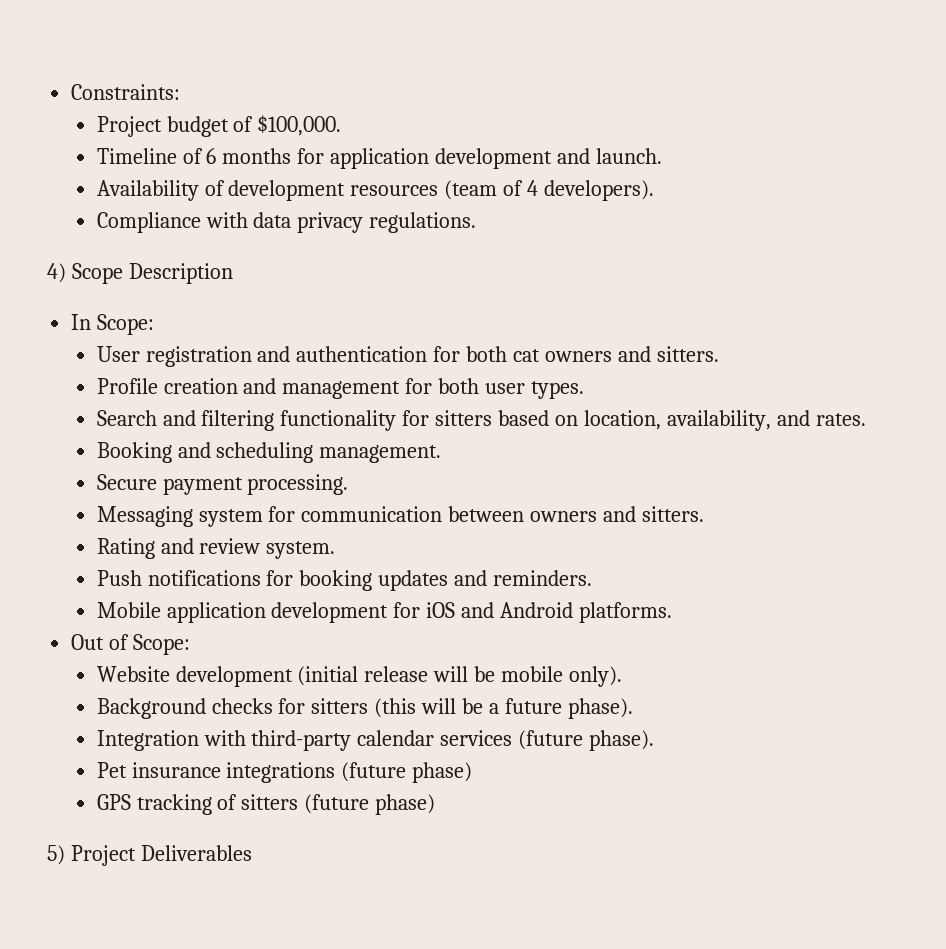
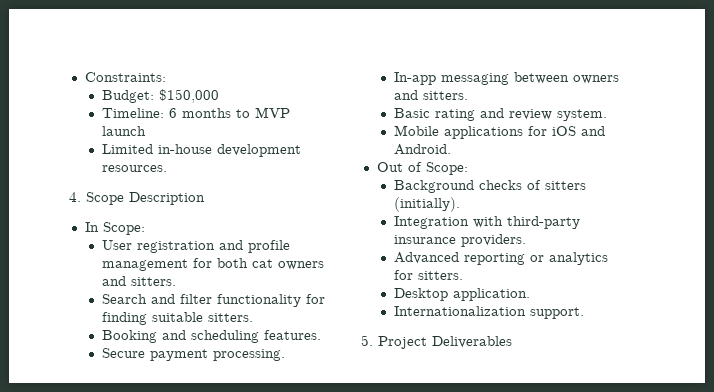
[96,115,342,137] [96,148,663,169] [96,180,655,201] [96,212,477,233] [47,263,66,283] Project budget of $100,000. // Timeline of 6 months for application development and launch. // Availability of development resources (team of 4 developers). // Compliance with data privacy regulations. // 4) -> [102,89,220,103] [102,107,291,118] [102,126,147,136] [102,144,302,157] [102,165,168,172] [69,192,81,202] Budget: $150,000 // Timeline: 6 months to MVP launch // Limited in-house development resources. // 4.
[296,346,428,362] authentication -> [248,240,291,253] [102,259,189,271] profile management
[96,378,585,399] // Profile creation and management for both user types. -> (177, 281) none
[201,410,275,431] filtering -> [180,294,213,304] filter
[435,410,866,431] sitters based on location, availability, and rates. -> [102,312,254,325] finding suitable sitters.
[319,445,442,463] management. -> [264,330,322,340] features.
[96,506,443,527] Messaging system for communication -> [394,72,510,85] In-app messaging
[96,538,155,559] Rating -> [394,108,476,121] Basic rating
[96,570,593,591] // Push notifications for booking updates and reminders. -> (608, 115) none
[166,602,389,623] application development -> [444,126,524,139] applications
[500,602,673,623] Android platforms. -> [394,144,452,155] Android.
[96,666,623,687] [96,698,634,719] [96,730,655,751] [96,762,473,783] [96,794,436,815] [47,845,65,865] Website development (initial release will be mobile only). // Background checks for sitters (this will be a future phase). // Integration with third-party calendar services (future phase). // Pet insurance integrations (future phase) // GPS tracking of sitters (future phase) // 5) -> [394,180,587,193] [394,197,461,212] [394,216,581,229] [394,234,527,247] [394,252,609,265] [394,270,464,280] [394,288,531,301] [394,306,585,319] [361,335,373,346] Background checks of sitters (initially). // Integration with third-party insurance providers. // Advanced reporting or analytics for sitters. // Desktop application. // Internationalization support. // 5.

